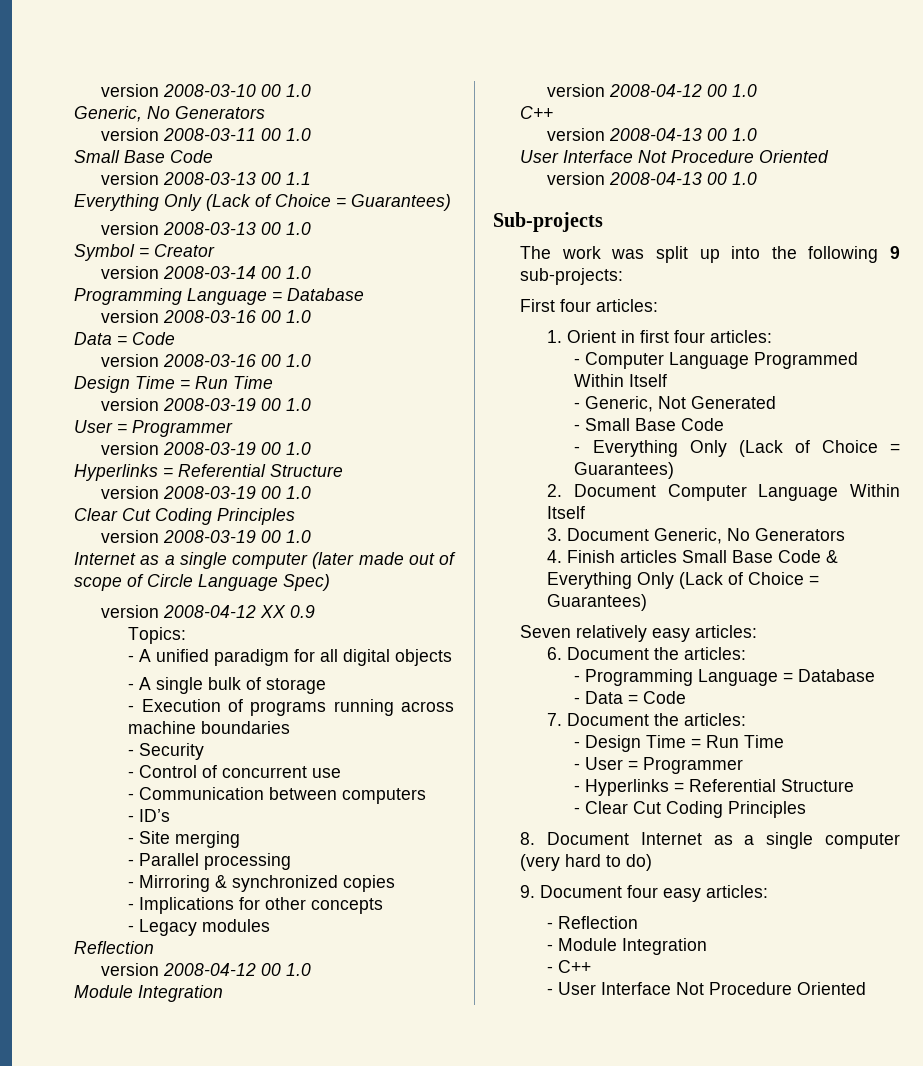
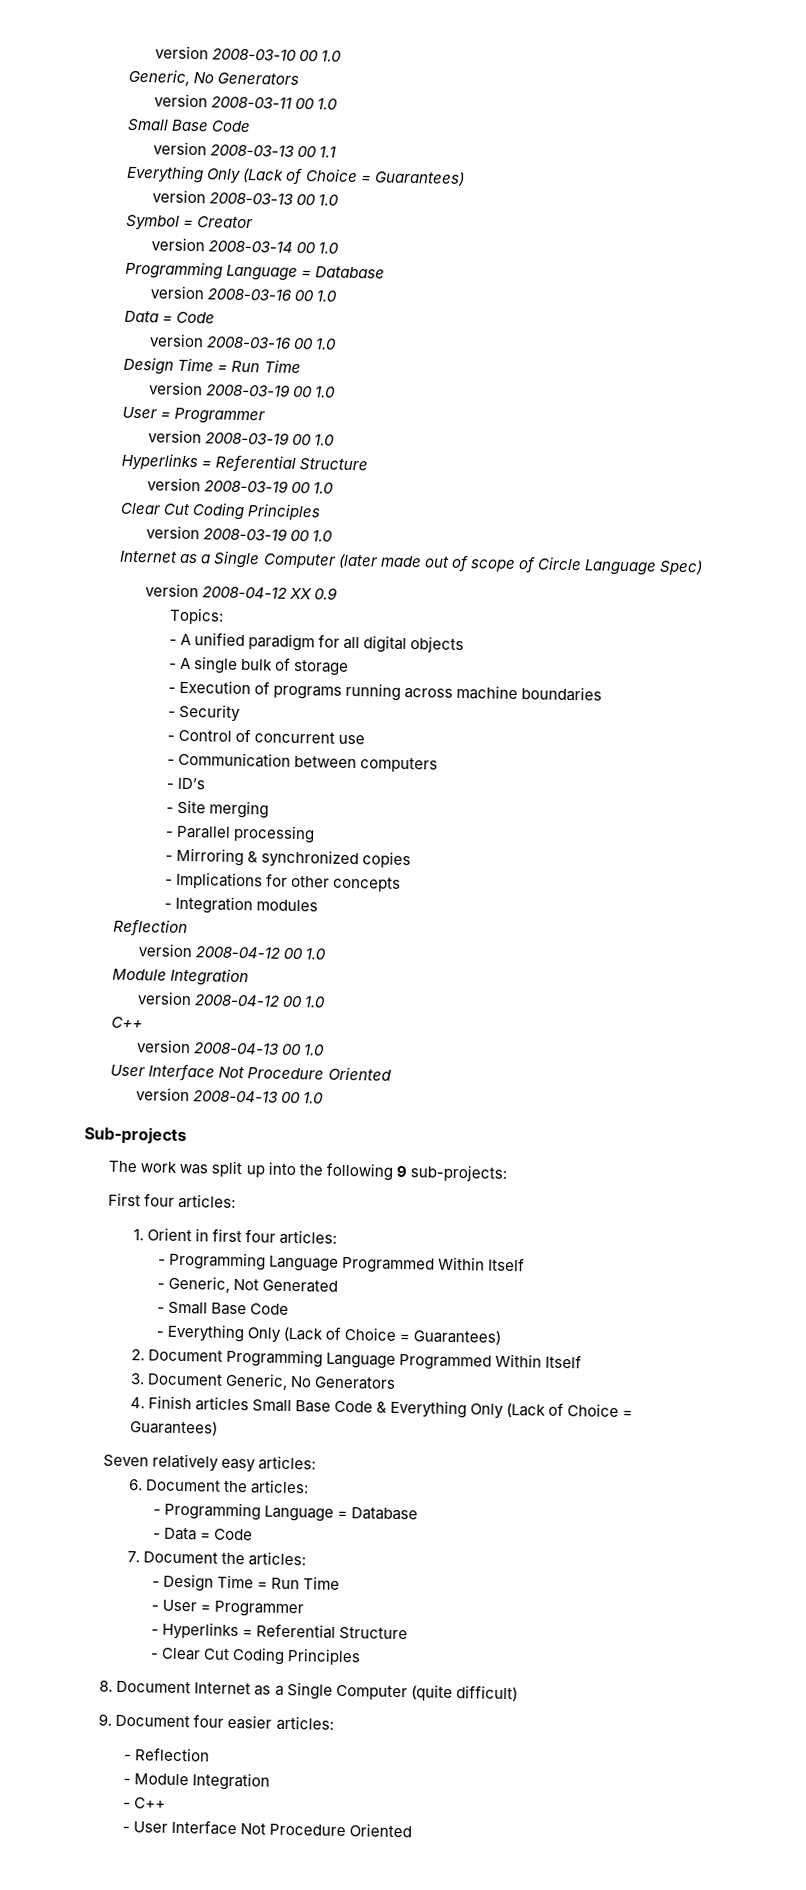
[179,552,309,569] single computer -> [213,550,336,569] Single Computer
[139,919,198,936] Legacy -> [175,895,254,915] Integration
[585,352,665,369] Computer -> [169,1251,267,1271] Programming
[667,484,839,501] Computer Language -> [225,1348,492,1371] Programming Language Programmed
[766,832,900,849] [520,854,653,871] single computer (very hard to do) -> [286,1681,518,1702] Single Computer (quite difficult)
[663,888,702,902] easy -> [227,1714,273,1730] easier

